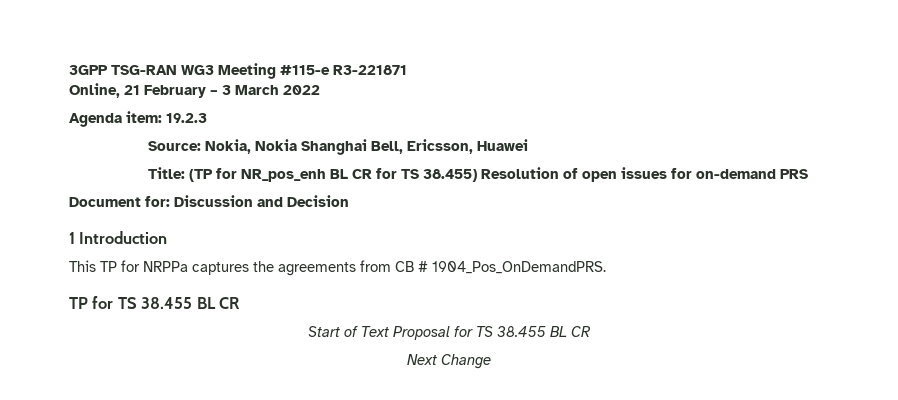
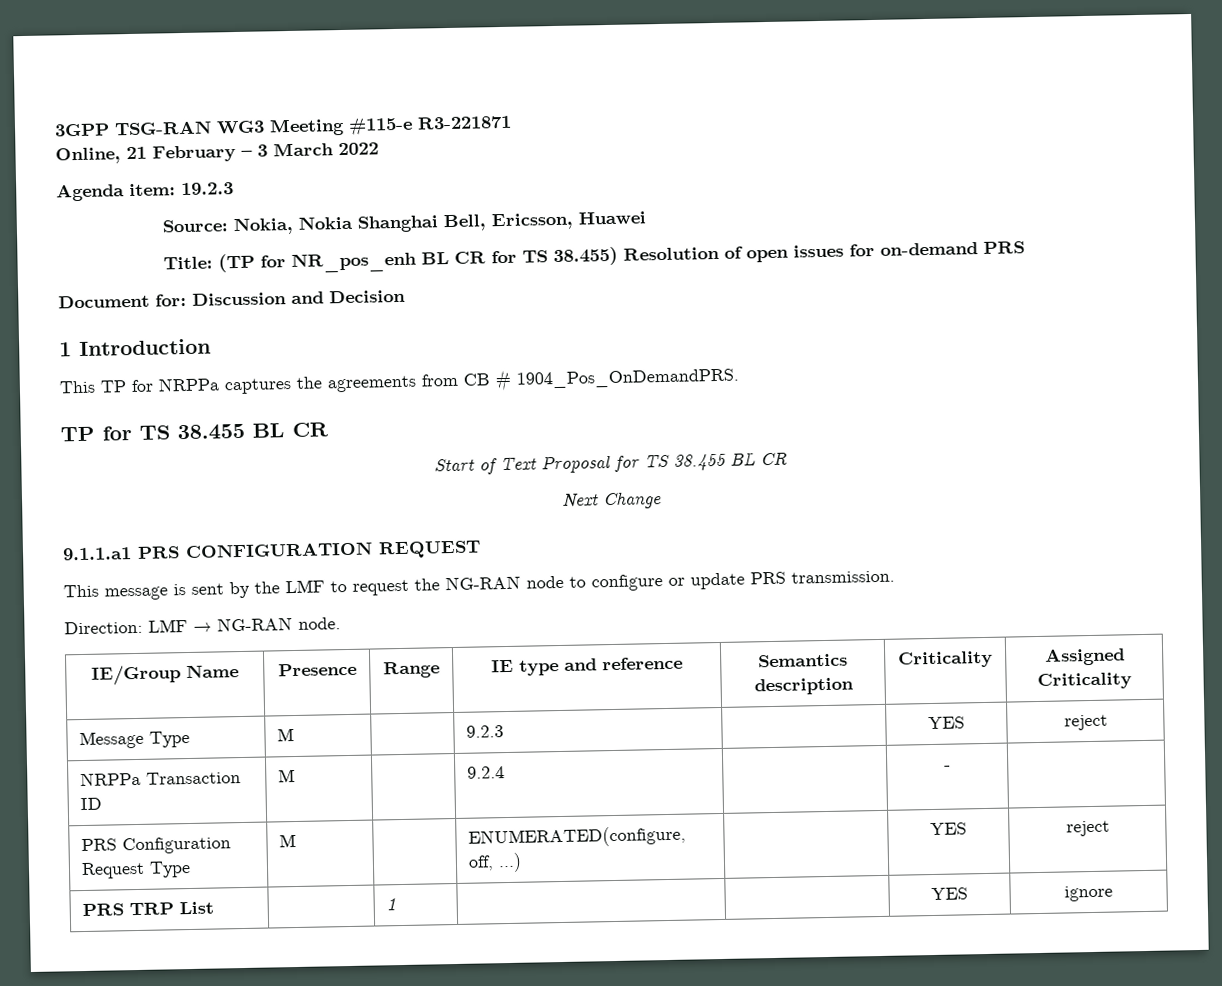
(491, 361) none -> [62,540,481,561] [63,570,895,601] [64,617,341,635] [91,664,239,686] [277,662,357,677] [383,661,440,679] [491,656,683,676] [758,653,848,668] [753,677,854,696] [898,650,993,669] [1044,647,1125,666] [1037,672,1132,690] [79,730,191,750] [277,728,295,742] [466,725,505,738] [928,716,965,730] [1063,714,1108,731] [80,771,242,787] [80,797,103,811] [278,769,296,783] [467,766,506,779] [944,765,951,770] [81,836,232,855] [81,860,192,880] [279,833,297,848] [468,825,687,849] [468,852,523,873] [930,822,967,836] [1065,820,1110,837] [82,901,215,917] [386,898,397,911] [931,887,968,901] [1064,885,1113,902] // 9.1.1.a1 PRS CONFIGURATION REQUEST // This message is sent by the LMF to request the NG-RAN node to configure or update PRS transmission. // Direction: LMF → NG-RAN node. // IE/Group Name | Presence | Range | IE type and reference | Semantics description | Criticality | Assigned Criticality // Message Type | M | | 9.2.3 | | YES | reject // NRPPa Transaction ID | M | | 9.2.4 | | - | // PRS Configuration Request Type | M | | ENUMERATED(configure, off, …) | | YES | reject // PRS TRP List | | 1 | | | YES | ignore

